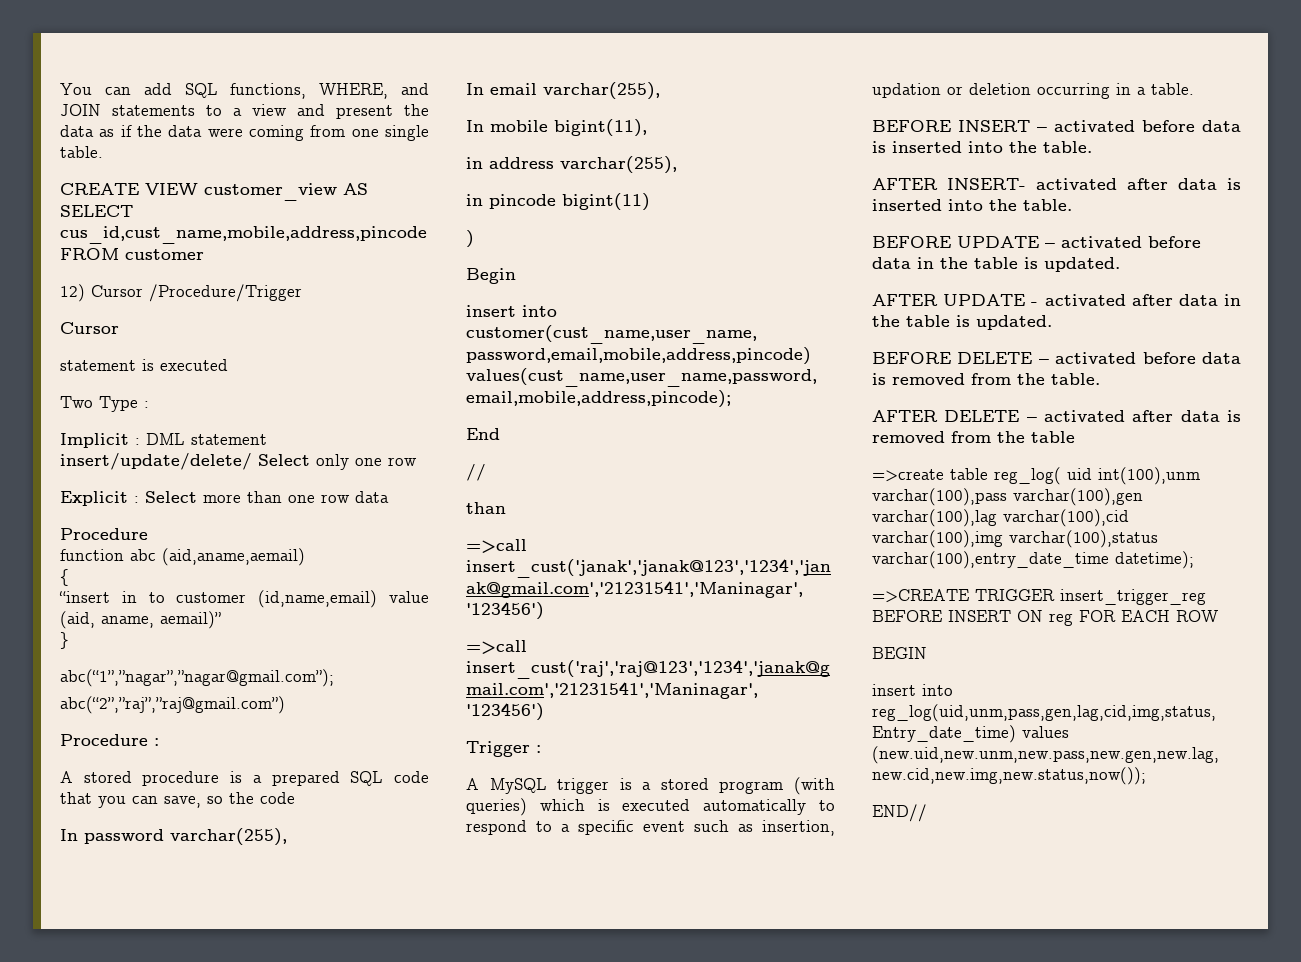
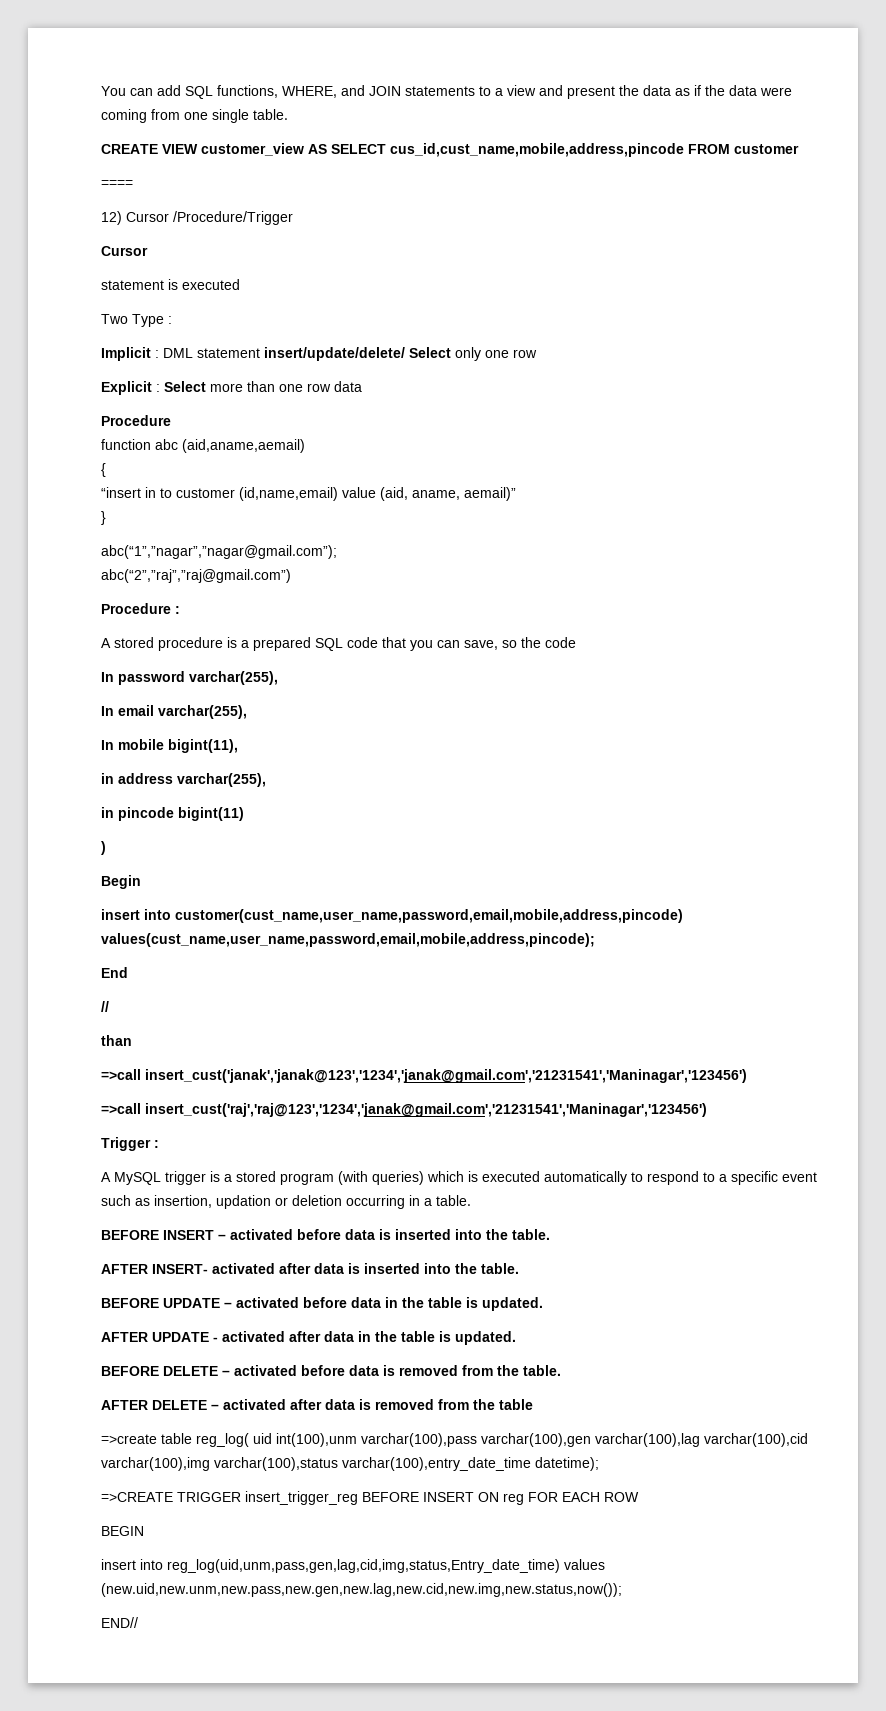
(204, 254) none -> [101,180,133,188] // ====

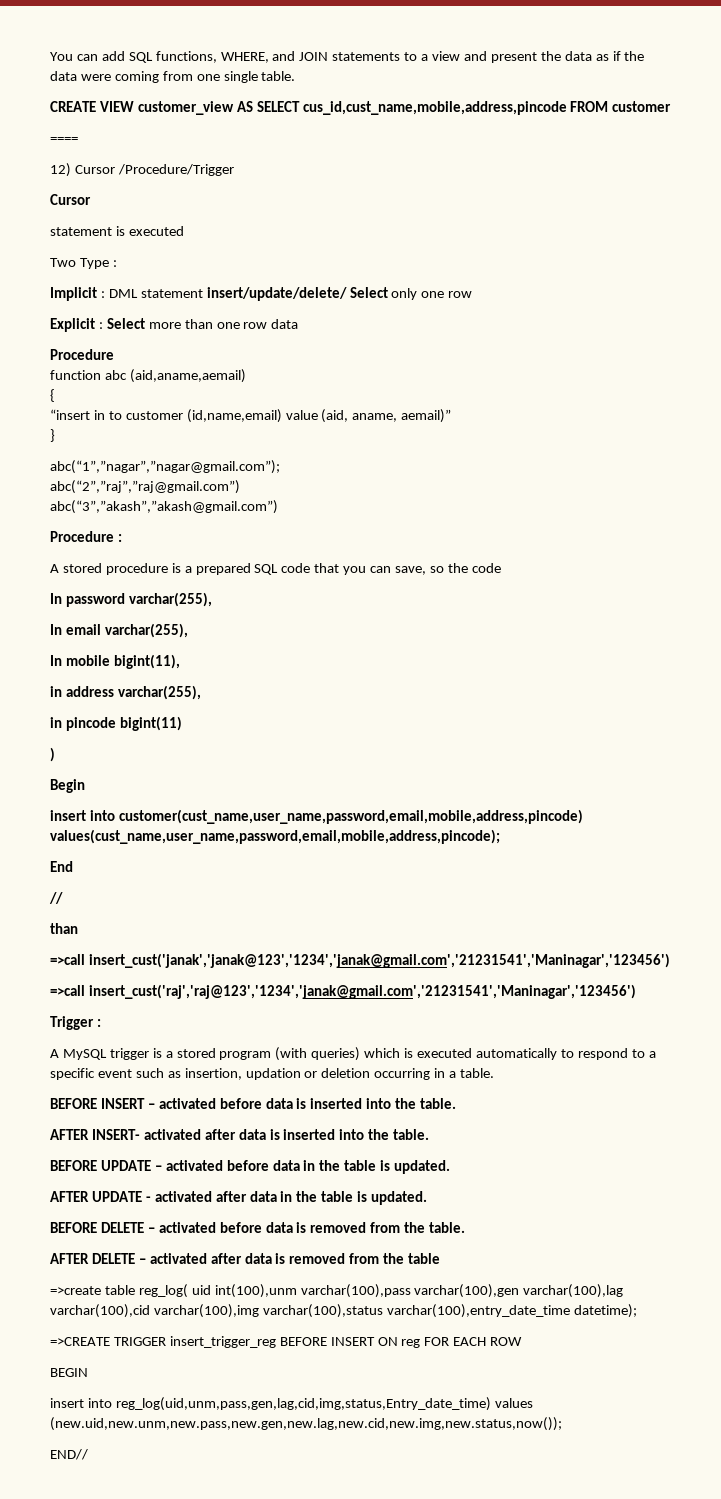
(291, 576) none -> [50,500,278,514] // abc(“3”,”akash”,”akash@gmail.com”)

